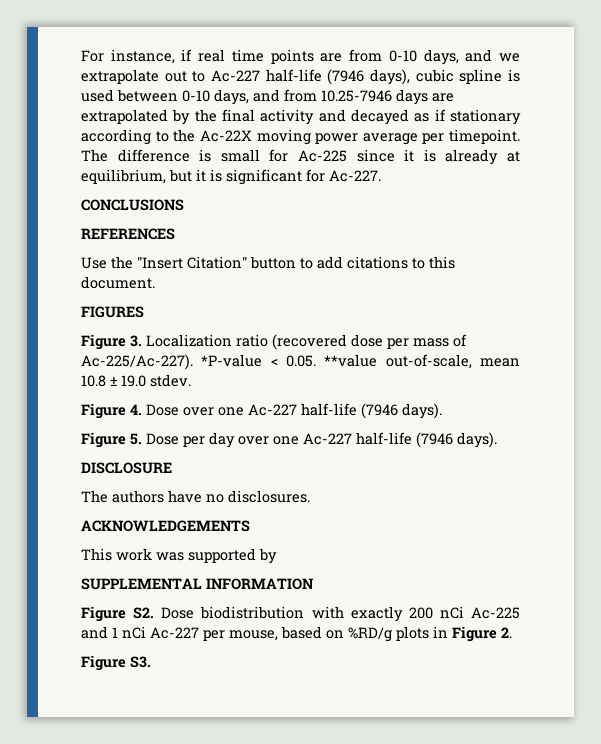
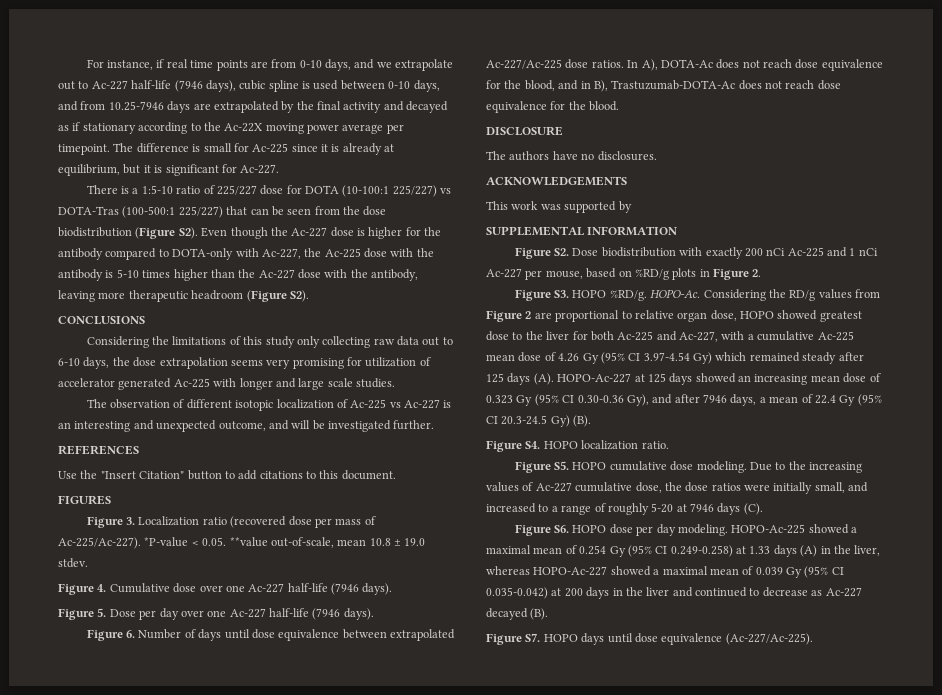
[81,199,184,211] CONCLUSIONS -> [86,185,452,197] [58,206,387,218] [58,227,442,239] [58,248,434,260] [58,269,419,281] [58,290,309,302] [58,316,145,325] [86,336,453,348] [58,357,431,369] [58,378,395,390] [86,399,452,411] [58,420,435,432] There is a 1:5-10 ratio of 225/227 dose for DOTA (10-100:1 225/227) vs DOTA-Tras (100-500:1 225/227) that can be seen from the dose biodistribution (Figure S2). Even though the Ac-227 dose is higher for the antibody compared to DOTA-only with Ac-227, the Ac-225 dose with the antibody is 5-10 times higher than the Ac-227 dose with the antibody, leaving more therapeutic headroom (Figure S2). // CONCLUSIONS // Considering the limitations of this study only collecting raw data out to 6-10 days, the dose extrapolation seems very promising for utilization of accelerator generated Ac-225 with longer and large scale studies. // The observation of different isotopic localization of Ac-225 vs Ac-227 is an interesting and unexpected outcome, and will be investigated further.
[146,404,179,416] Dose -> [109,583,197,593] Cumulative dose
(497, 440) none -> [86,629,456,641] [486,59,883,71] [486,80,841,92] [486,101,620,113] // Figure 6. Number of days until dose equivalence between extrapolated Ac-227/Ac-225 dose ratios. In A), DOTA-Ac does not reach dose equivalence for the blood, and in B), Trastuzumab-DOTA-Ac does not reach dose equivalence for the blood.
(151, 662) none -> [572,289,881,301] [486,310,862,322] [486,331,854,342] [486,352,864,364] [486,373,881,385] [486,394,882,406] [486,415,592,427] [486,440,669,452] [514,461,863,473] [486,482,869,494] [486,503,763,515] [514,524,858,536] [486,545,881,557] [486,566,844,578] [486,587,862,599] [486,608,549,620] [486,633,813,645] HOPO %RD/g. HOPO-Ac. Considering the RD/g values from Figure 2 are proportional to relative organ dose, HOPO showed greatest dose to the liver for both Ac-225 and Ac-227, with a cumulative Ac-225 mean dose of 4.26 Gy (95% CI 3.97-4.54 Gy) which remained steady after 125 days (A). HOPO-Ac-227 at 125 days showed an increasing mean dose of 0.323 Gy (95% CI 0.30-0.36 Gy), and after 7946 days, a mean of 22.4 Gy (95% CI 20.3-24.5 Gy) (B). // Figure S4. HOPO localization ratio. // Figure S5. HOPO cumulative dose modeling. Due to the increasing values of Ac-227 cumulative dose, the dose ratios were initially small, and increased to a range of roughly 5-20 at 7946 days (C). // Figure S6. HOPO dose per day modeling. HOPO-Ac-225 showed a maximal mean of 0.254 Gy (95% CI 0.249-0.258) at 1.33 days (A) in the liver, whereas HOPO-Ac-227 showed a maximal mean of 0.039 Gy (95% CI 0.035-0.042) at 200 days in the liver and continued to decrease as Ac-227 decayed (B). // Figure S7. HOPO days until dose equivalence (Ac-227/Ac-225).

